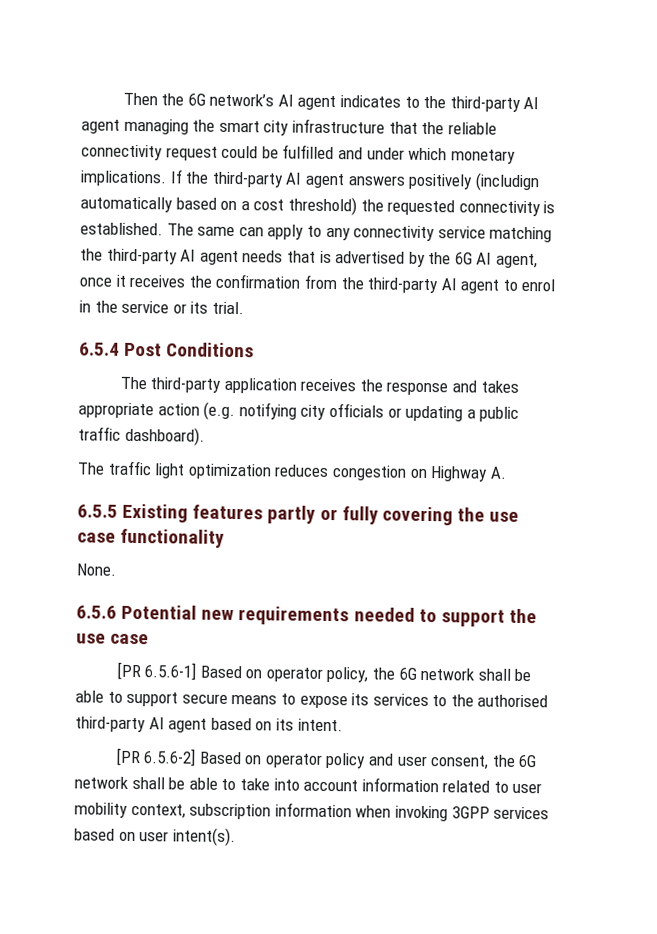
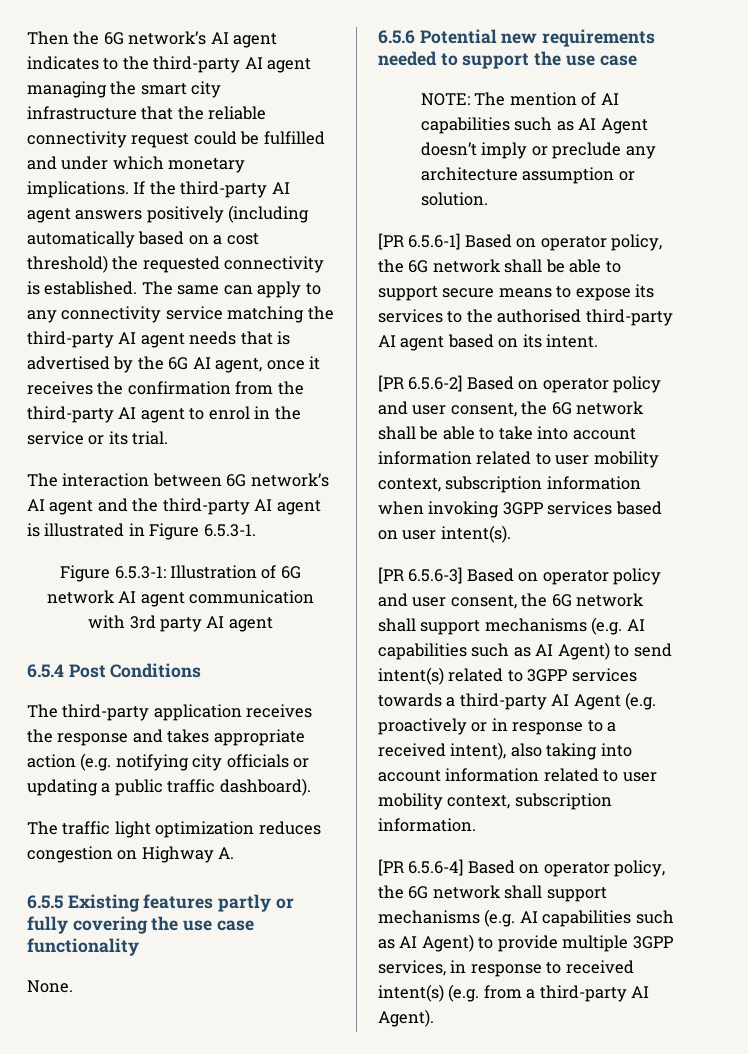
[474,172,540,192] (includign -> [228,205,310,223] (including
(244, 308) none -> [27,473,329,487] [27,498,321,515] [27,523,256,540] [60,565,301,582] [46,590,315,607] [88,615,273,632] // The interaction between 6G network’s AI agent and the third-party AI agent is illustrated in Figure 6.5.3-1. // Figure 6.5.3-1: Illustration of 6G network AI agent communication with 3rd party AI agent
(150, 639) none -> [420,92,619,106] [420,117,648,134] [420,142,656,159] [420,167,635,184] [420,192,488,206] // NOTE: The mention of AI capabilities such as AI Agent doesn’t imply or preclude any architecture assumption or solution.
(236, 837) none -> [378,567,662,585] [378,593,645,609] [378,617,645,635] [378,642,672,660] [378,667,637,685] [378,692,657,710] [378,718,617,735] [378,742,632,760] [378,768,657,782] [378,793,612,810] [378,818,476,832] [378,859,666,877] [378,885,607,902] [378,909,674,927] [378,934,673,952] [378,960,634,977] [378,984,650,1002] [378,1009,434,1027] // [PR 6.5.6-3] Based on operator policy and user consent, the 6G network shall support mechanisms (e.g. AI capabilities such as AI Agent) to send intent(s) related to 3GPP services towards a third-party AI Agent (e.g. proactively or in response to a received intent), also taking into account information related to user mobility context, subscription information. // [PR 6.5.6-4] Based on operator policy, the 6G network shall support mechanisms (e.g. AI capabilities such as AI Agent) to provide multiple 3GPP services, in response to received intent(s) (e.g. from a third-party AI Agent).

